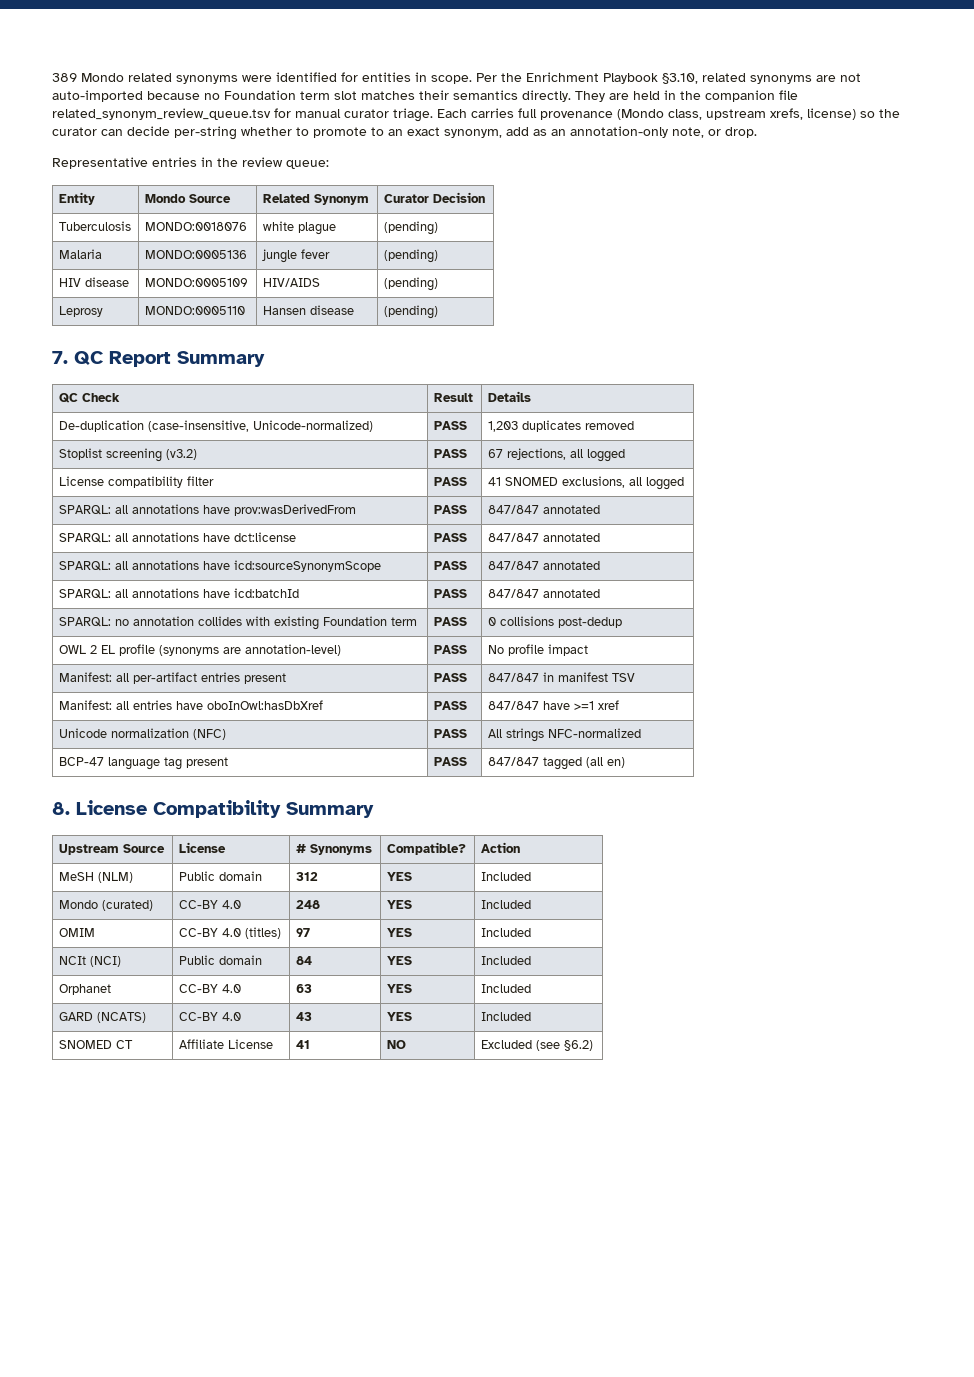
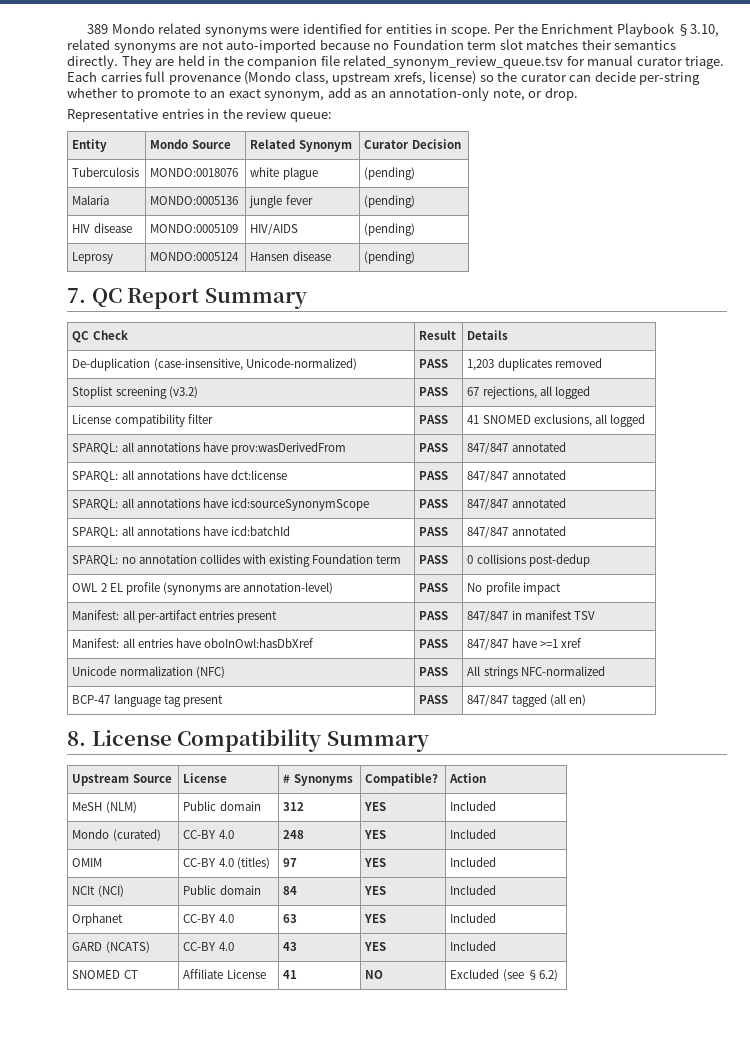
[144,306,245,315] MONDO:0005110 -> [150,252,240,261] MONDO:0005124

